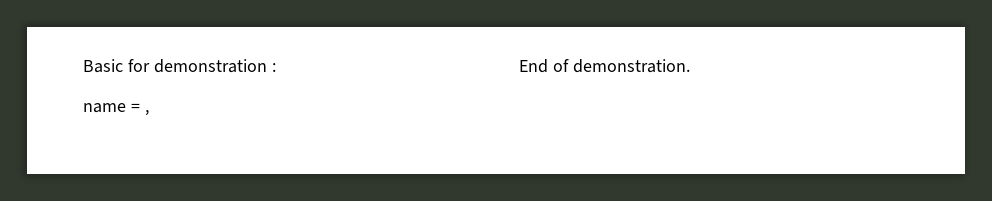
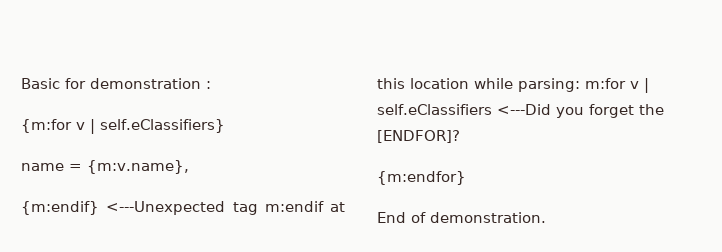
[83,103,149,116] name = , -> [21,119,225,134] [21,160,189,174] [21,201,345,215] [377,78,649,93] [377,104,664,118] [377,130,460,143] [377,171,466,185] {m:for v | self.eClassifiers} // name = {m:v.name}, // {m:endif} <---Unexpected tag m:endif at this location while parsing: m:for v | self.eClassifiers <---Did you forget the [ENDFOR]? // {m:endfor}

